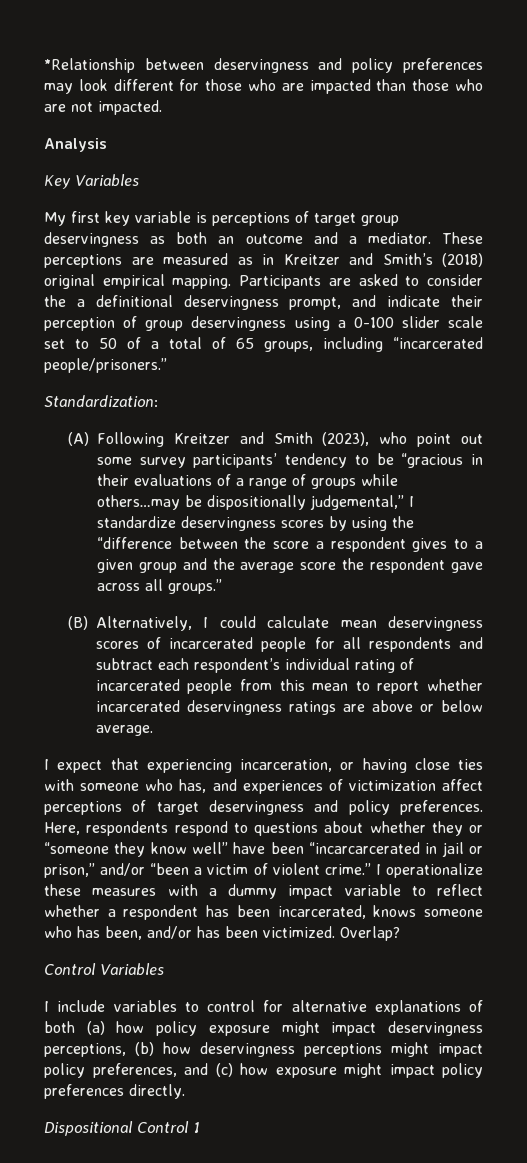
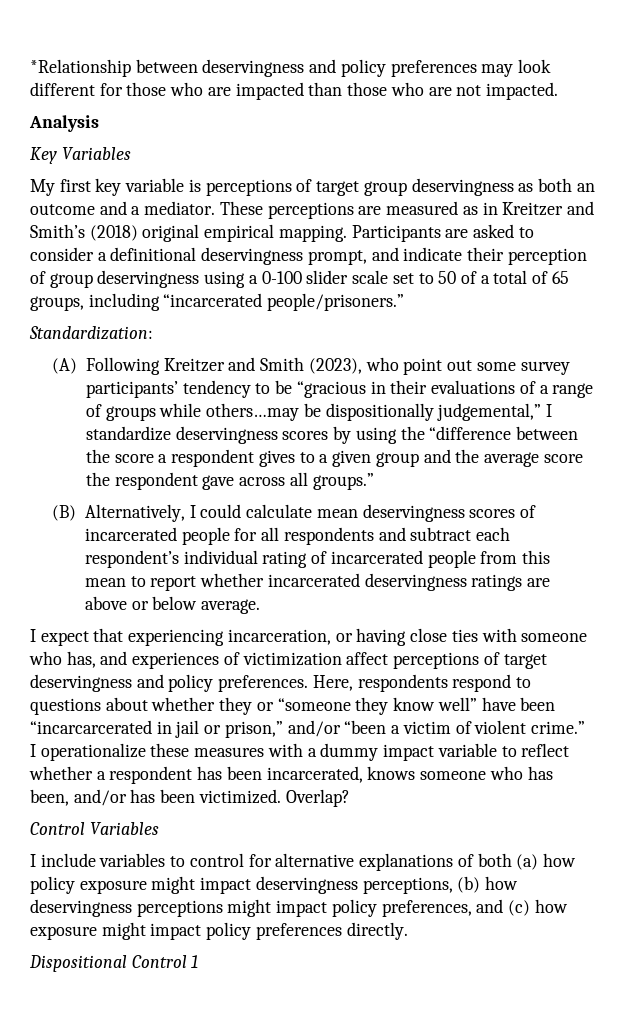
[44,295,66,307] the -> (94, 254) none

